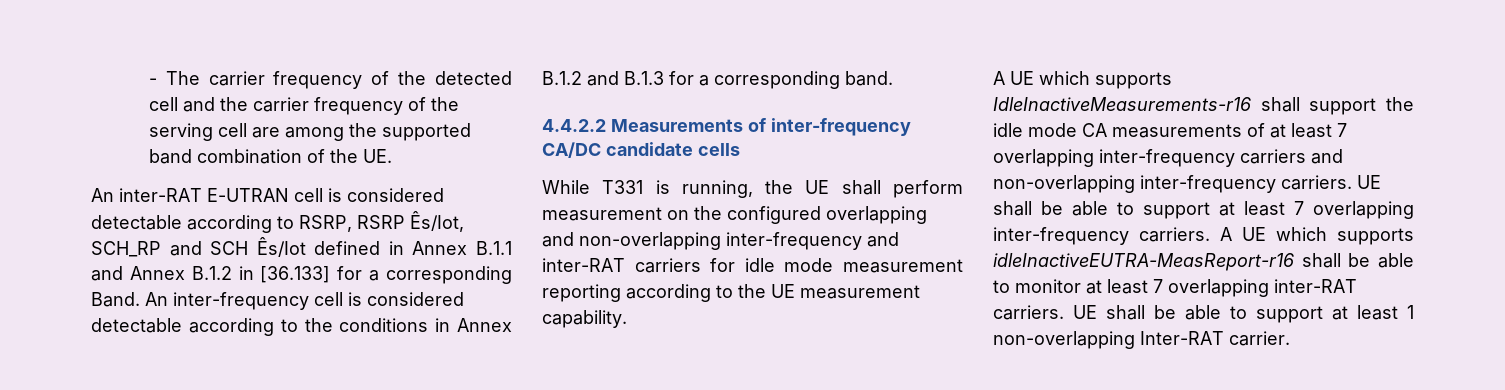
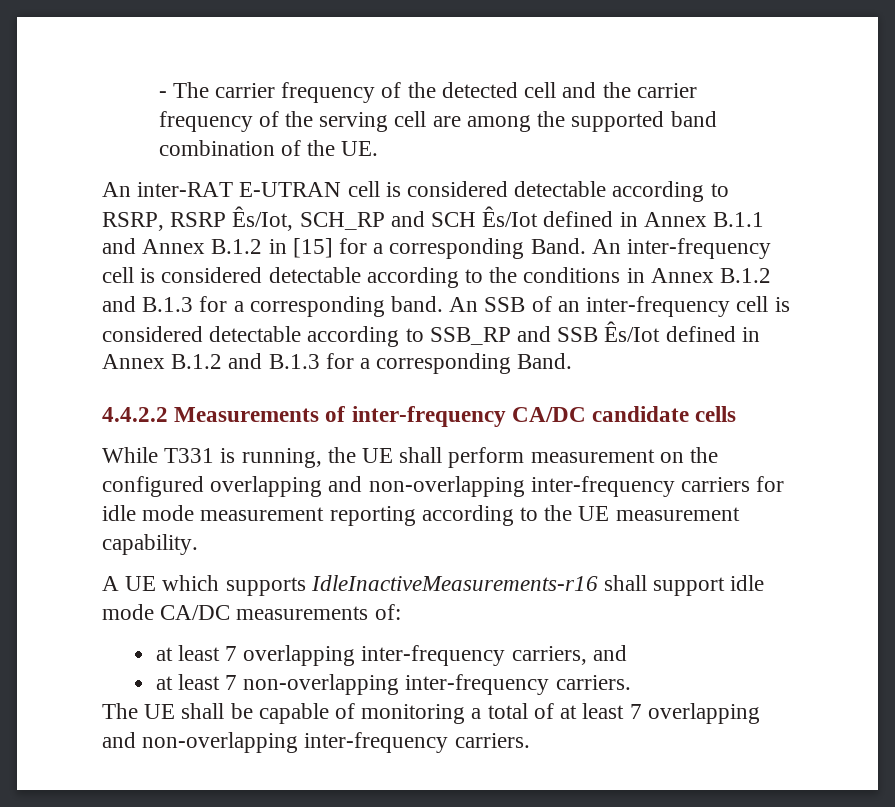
[260,266,331,283] [36.133] -> [292,238,333,258] [15]
(893, 78) none -> [449,296,790,317] [102,321,760,347] [102,353,573,374] An SSB of an inter-frequency cell is considered detectable according to SSB_RP and SSB Ês/Iot defined in Annex B.1.2 and B.1.3 for a corresponding Band.
[867,232,899,247] [542,258,625,272] and inter-RAT -> (675, 486) none
[1386,97,1414,111] [993,123,1242,138] the idle mode CA measurements -> [730,575,765,591] [102,604,401,620] [155,645,627,666] [155,674,631,695] [102,703,528,724] idle mode CA/DC measurements of: // at least 7 overlapping inter-frequency carriers, and // at least 7 non-overlapping inter-frequency carriers. // The UE shall be capable of monitoring a total
[1099,149,1306,167] inter-frequency carriers -> (760, 713) none
[1357,175,1381,189] [993,201,1414,219] [993,227,1414,245] [993,253,1414,271] [993,279,1357,297] [993,305,1414,323] [993,331,1290,349] UE shall be able to support at least 7 overlapping inter-frequency carriers. A UE which supports idleInactiveEUTRA-MeasReport-r16 shall be able to monitor at least 7 overlapping inter-RAT carriers. UE shall be able to support at least 1 non-overlapping Inter-RAT carrier. -> (530, 740) none

